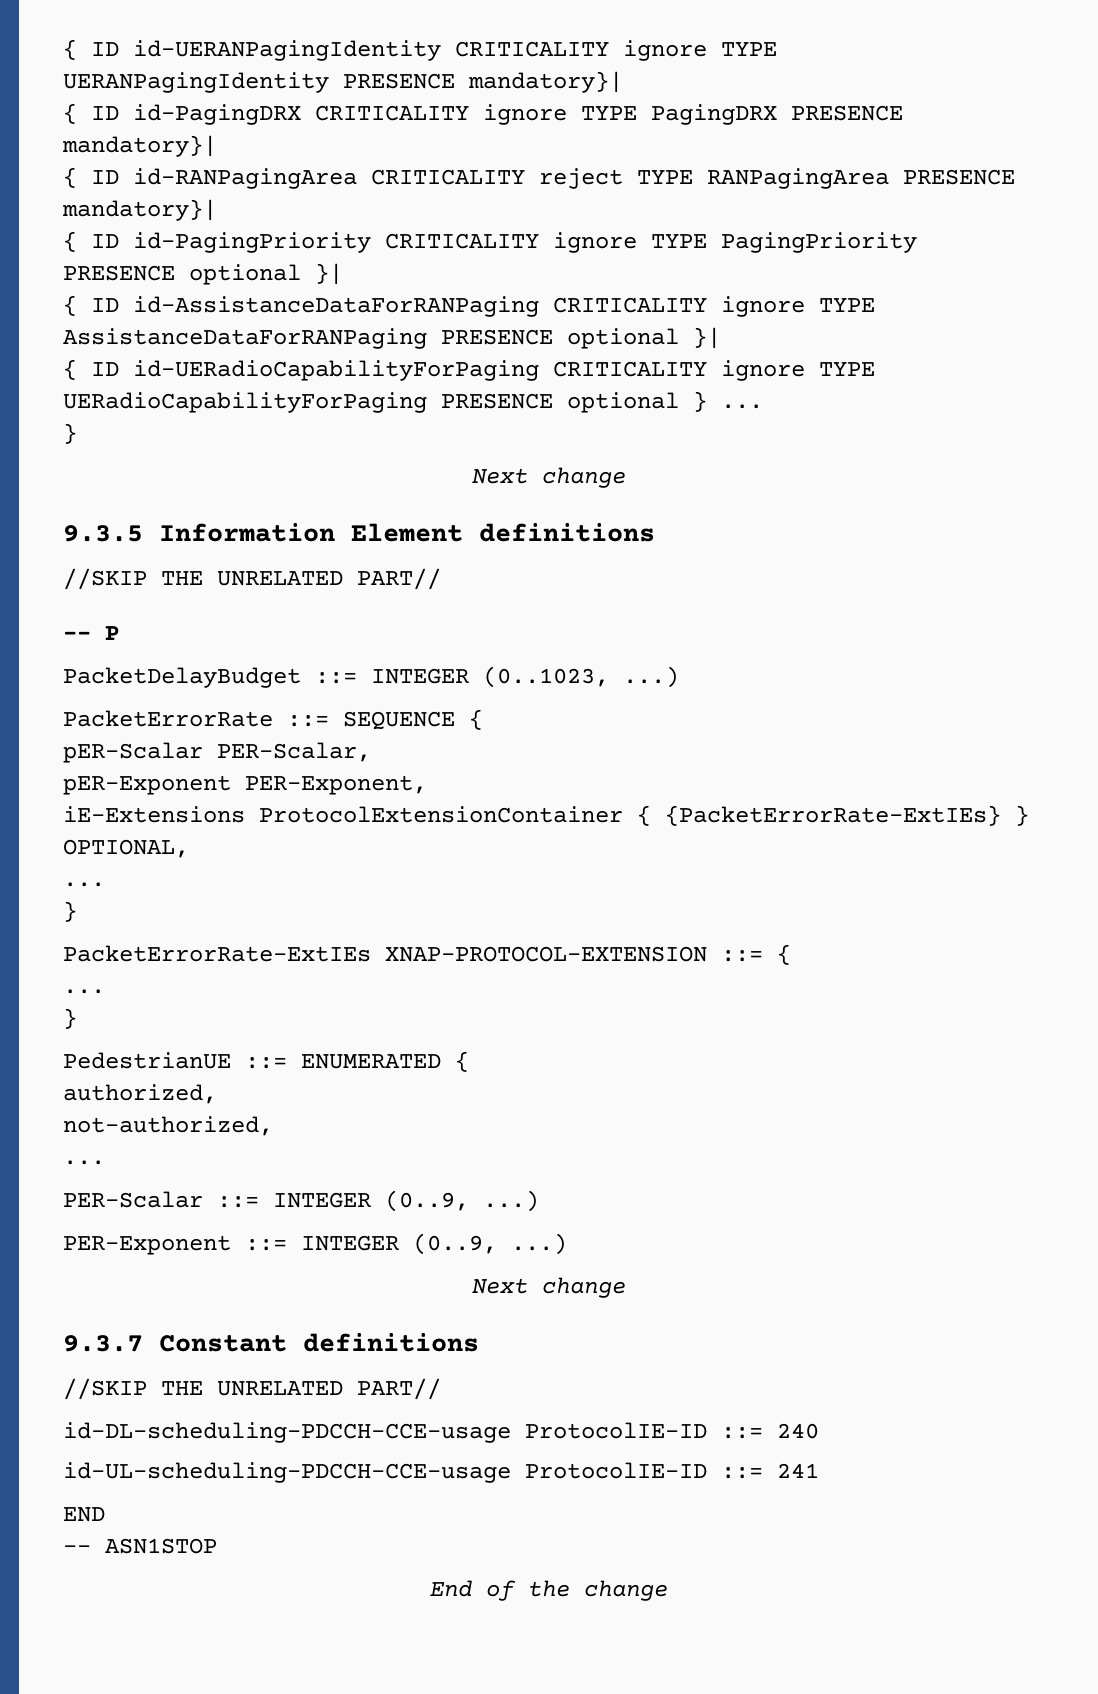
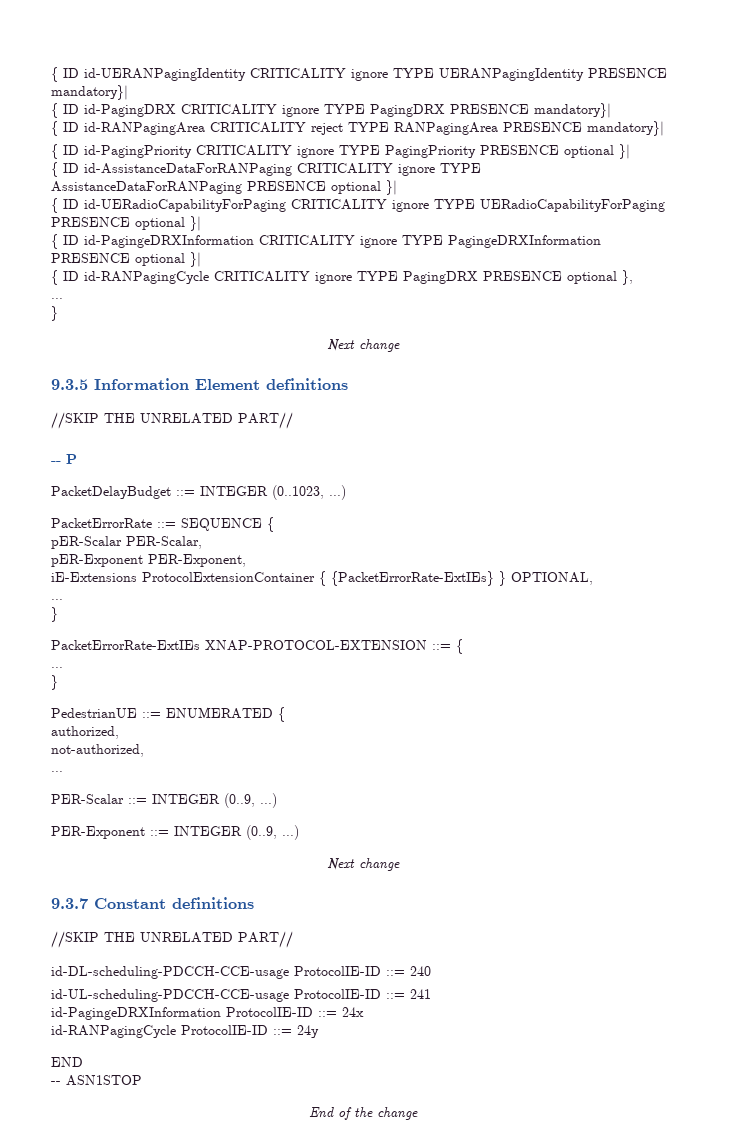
[693,391,707,412] } -> [190,216,201,231] [51,234,601,249] [51,252,201,267] [51,270,633,285] }| // { ID id-PagingeDRXInformation CRITICALITY ignore TYPE PagingeDRXInformation PRESENCE optional }| // { ID id-RANPagingCycle CRITICALITY ignore TYPE PagingDRX PRESENCE optional }, //
(819, 1470) none -> [51,1007,364,1020] [51,1025,319,1038] // id-PagingeDRXInformation ProtocolIE-ID ::= 24x // id-RANPagingCycle ProtocolIE-ID ::= 24y

